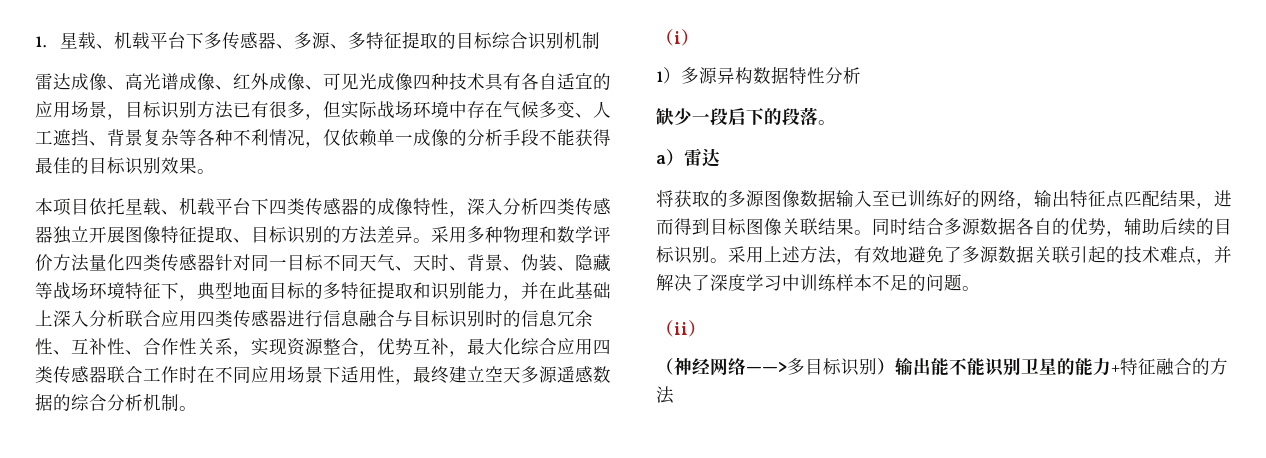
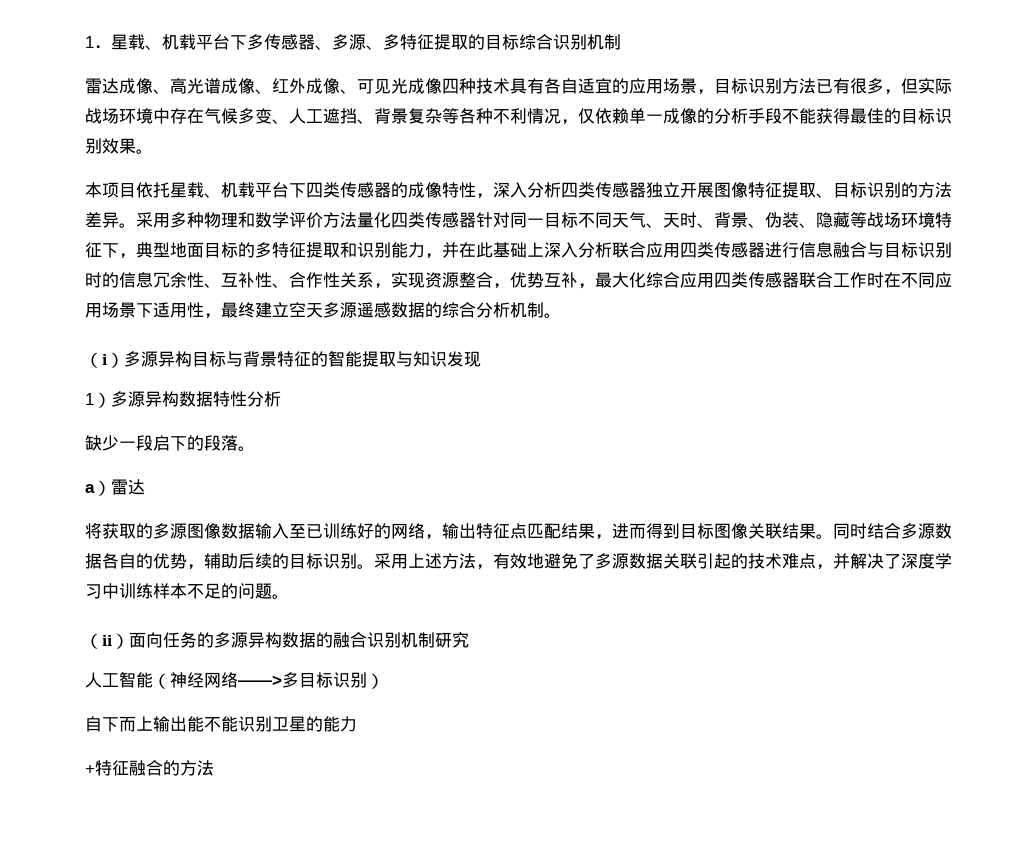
(699, 37) none -> [124,350,481,367] 多源异构目标与背景特征的智能提取与知识发现
(706, 328) // -> [129,632,469,648] [85,671,153,688] 面向任务的多源异构数据的融合识别机制研究 // 人工智能
(895, 366) none -> [85,716,153,732] // 自下而上
(1111, 367) none -> (357, 724) //

